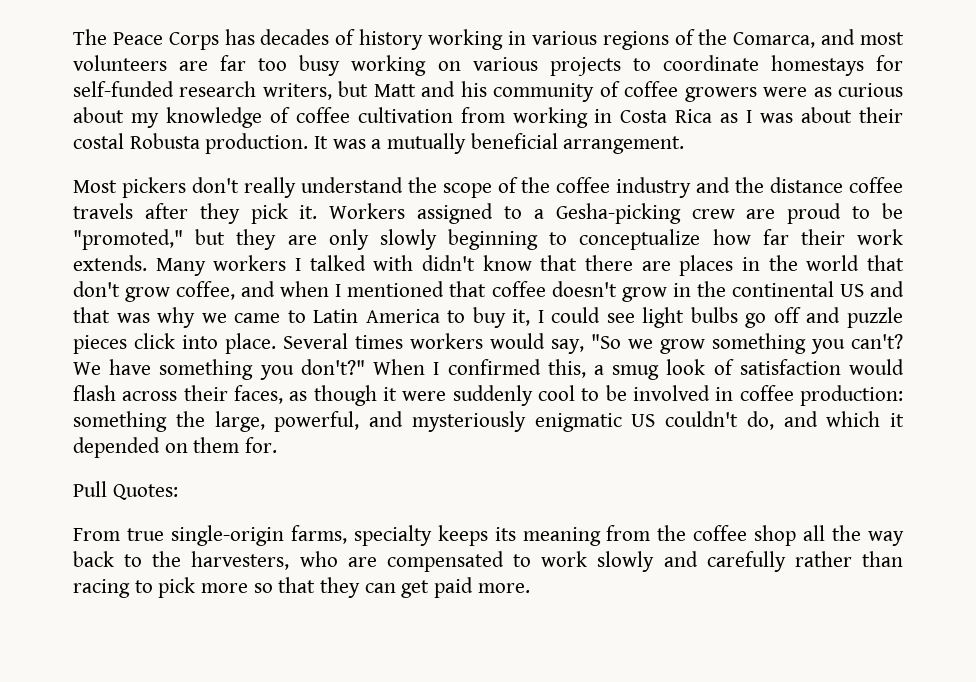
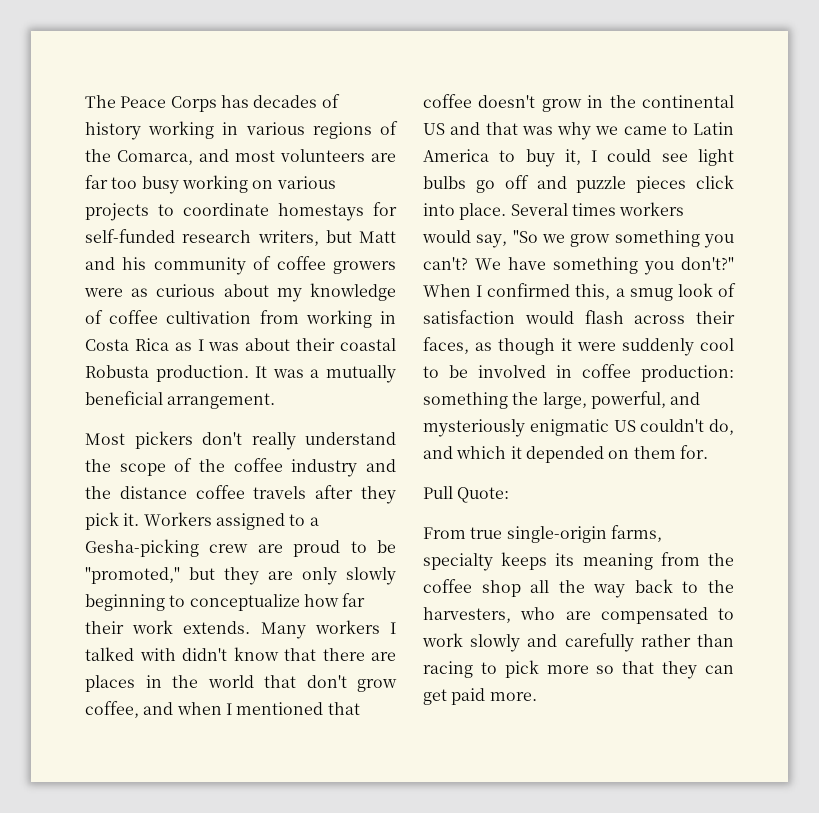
[73,133,124,149] costal -> [340,338,396,351] coastal
[112,484,178,500] Quotes: -> [457,487,510,503] Quote:

